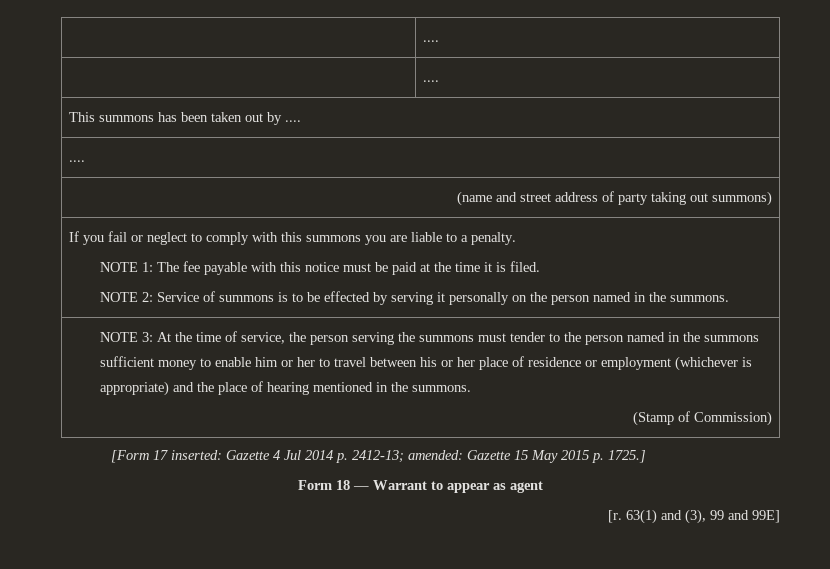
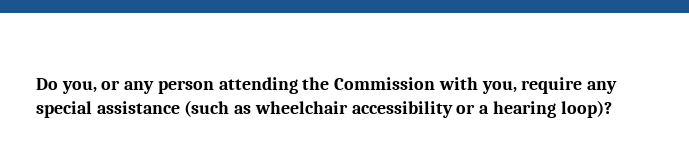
[423,40,440,42] [423,80,440,82] [69,112,302,125] [69,160,86,162] [456,191,772,206] [69,231,517,245] [99,261,540,275] [99,291,729,305] [99,331,759,345] [99,356,752,371] [99,381,471,396] [632,411,772,426] [111,450,647,463] [298,480,543,493] [608,509,780,524] | .... // | .... // This summons has been taken out by .... // .... // (name and street address of party taking out summons) // If you fail or neglect to comply with this summons you are liable to a penalty. // NOTE 1: The fee payable with this notice must be paid at the time it is filed. // NOTE 2: Service of summons is to be effected by serving it personally on the person named in the summons. // NOTE 3: At the time of service, the person serving the summons must tender to the person named in the summons sufficient money to enable him or her to travel between his or her place of residence or employment (whichever is appropriate) and the place of hearing mentioned in the summons. // (Stamp of Commission) // [Form 17 inserted: Gazette 4 Jul 2014 p. 2412-13; amended: Gazette 15 May 2015 p. 1725.] // Form 18 — Warrant to appear as agent // [r. 63(1) and (3), 99 and 99E] -> [36,77,617,94] [36,100,612,118] Do you, or any person attending the Commission with you, require any special assistance (such as wheelchair accessibility or a hearing loop)?

